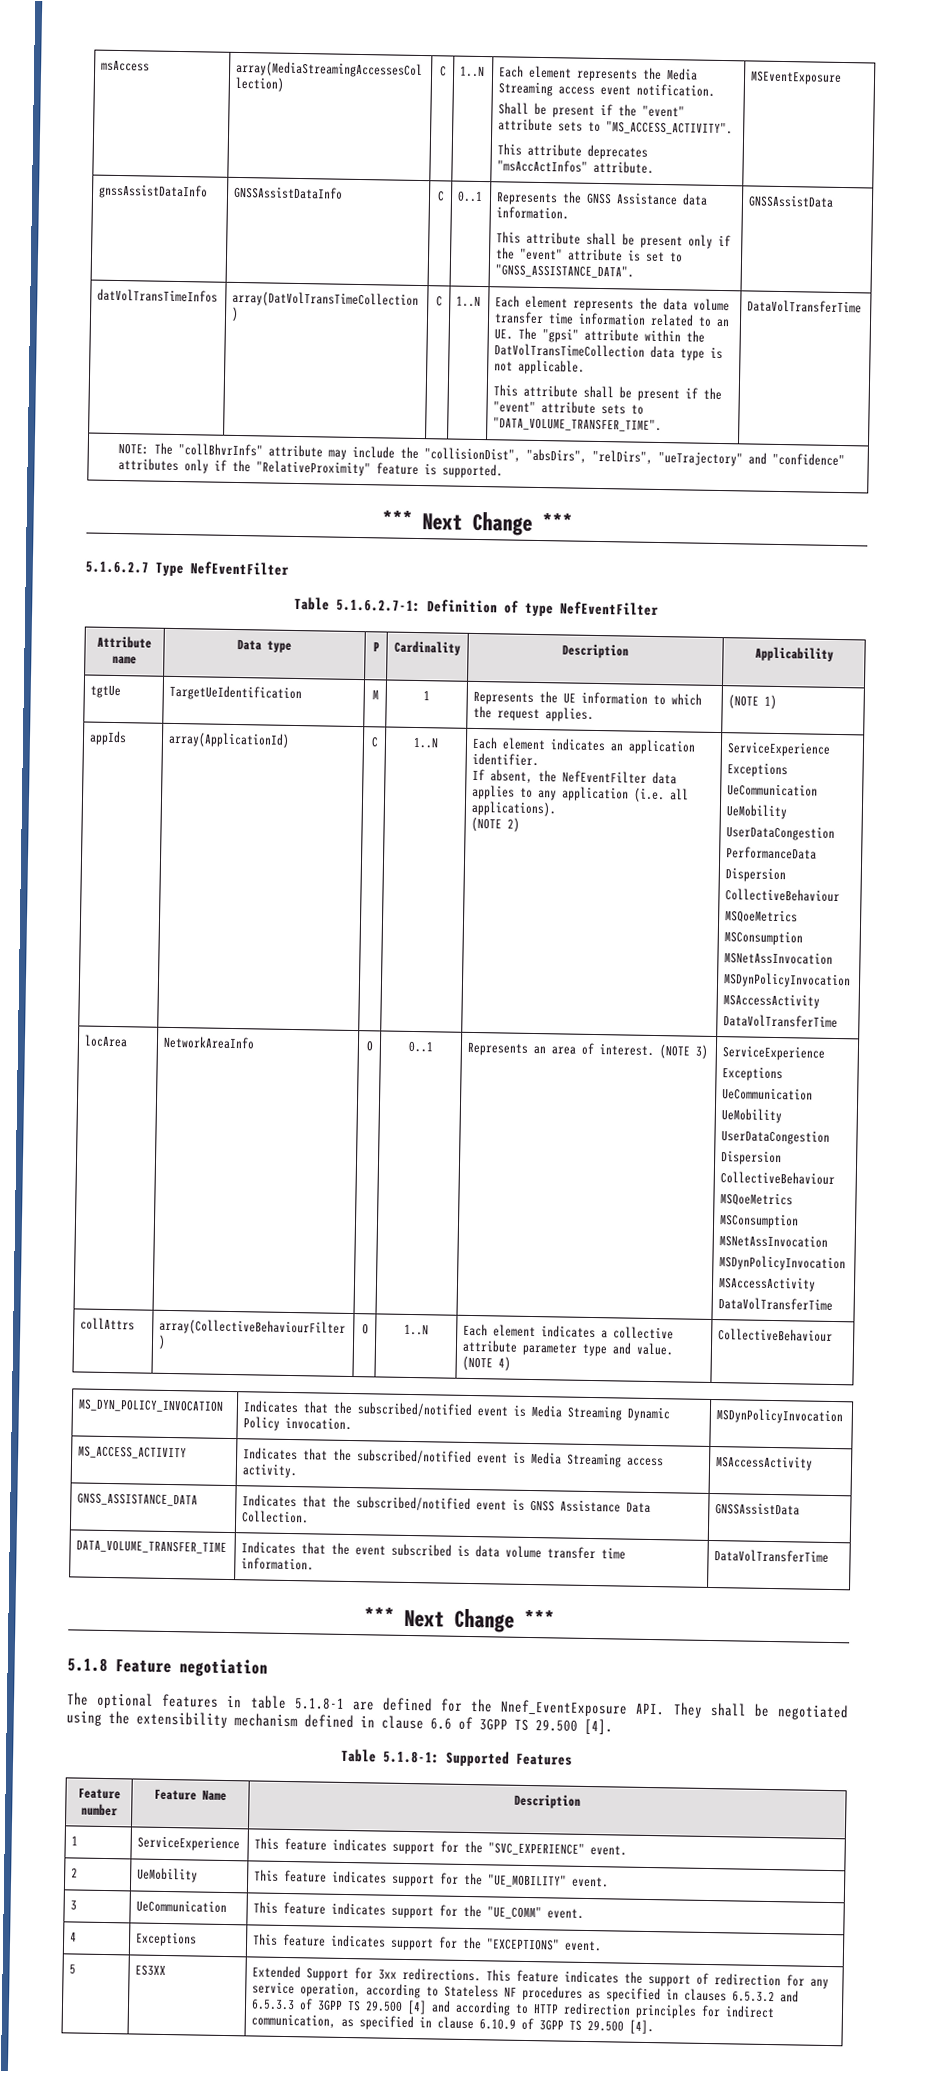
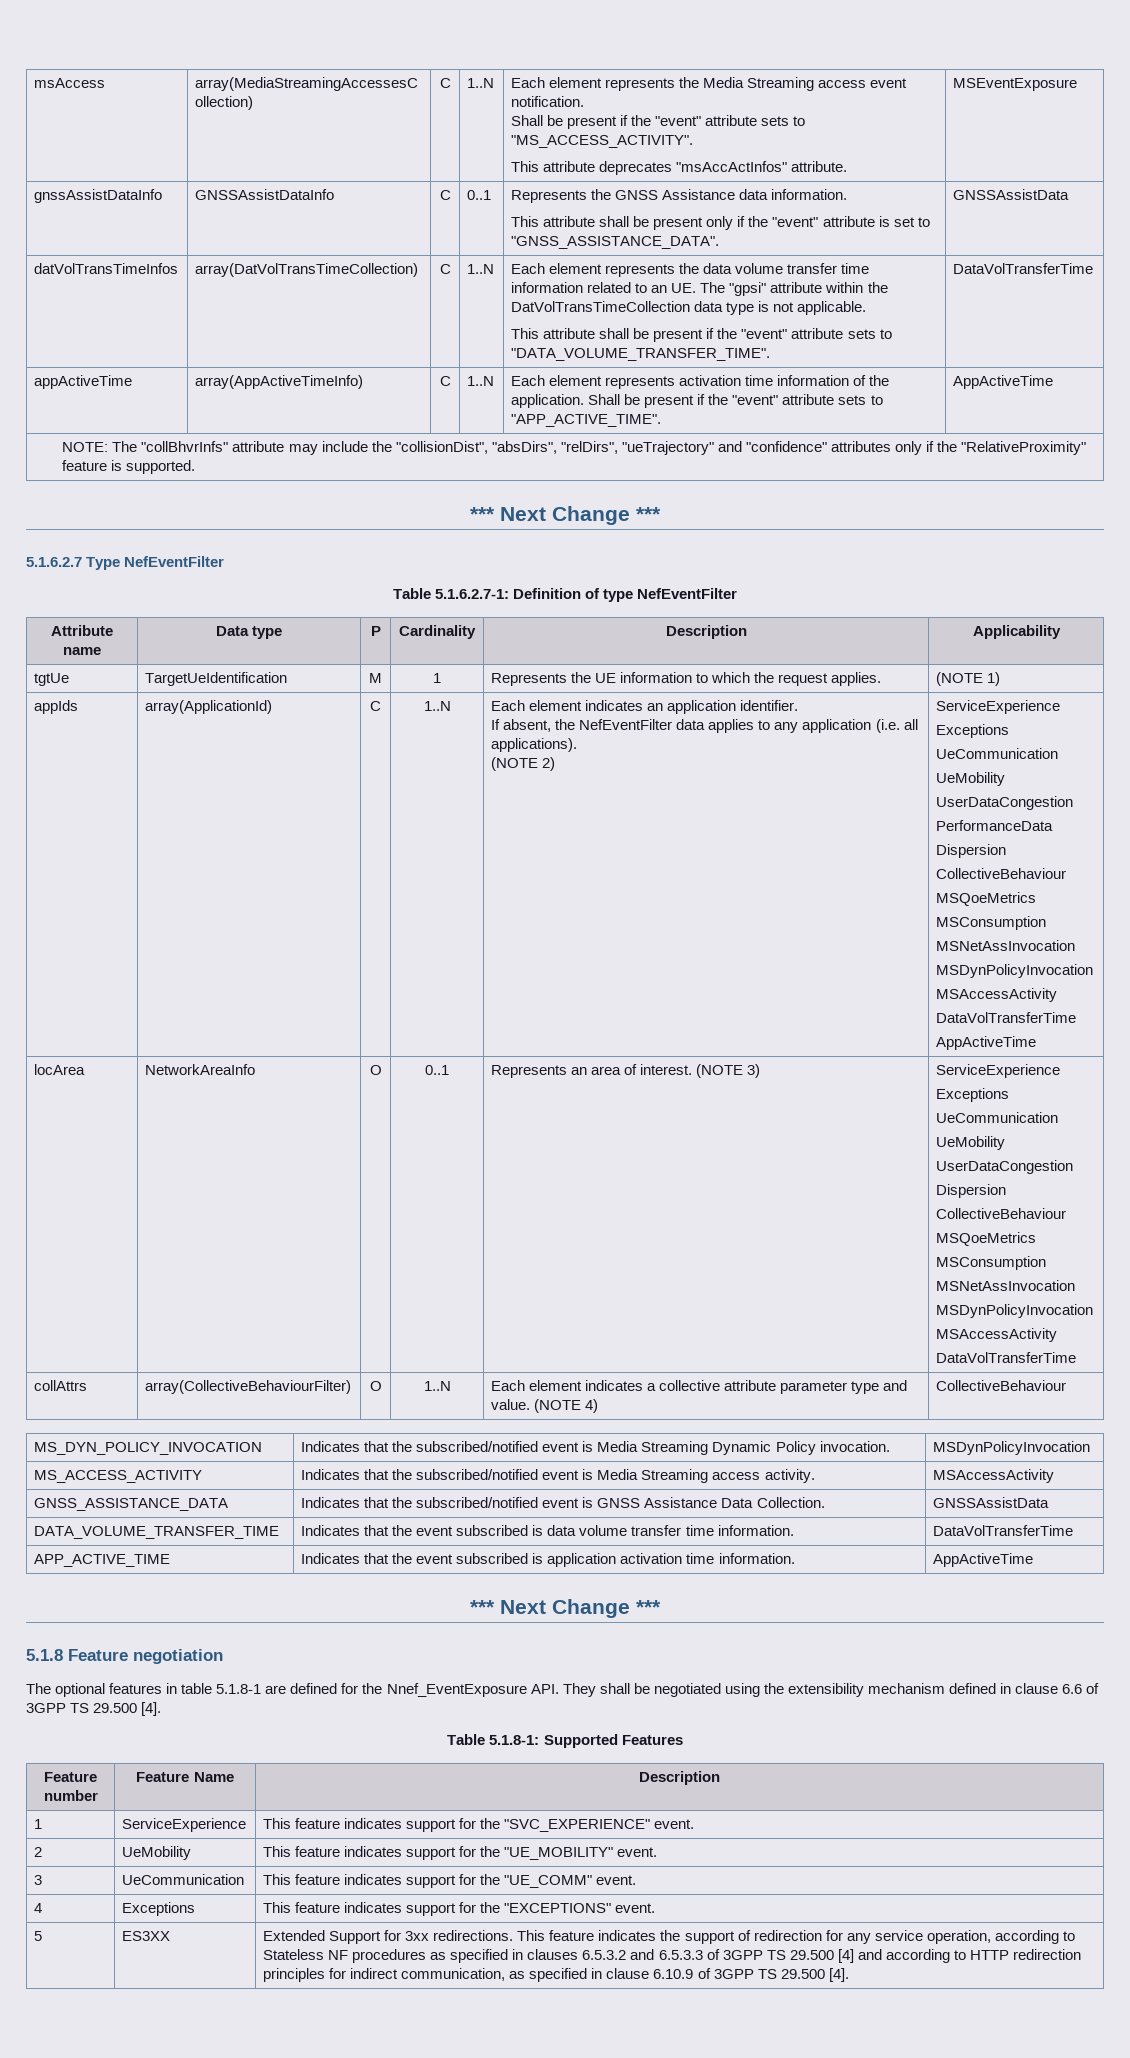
(863, 306) none -> [34,375,133,389] [195,375,364,389] [439,376,451,386] [467,376,495,386] [511,375,890,389] [511,394,883,408] [511,414,662,427] [953,375,1054,389] // appActiveTime | array(AppActiveTimeInfo) | C | 1..N | Each element represents activation time information of the application. Shall be present if the "event" attribute sets to "APP_ACTIVE_TIME". | AppActiveTime
(839, 1021) none -> [936,1036,1037,1050] // AppActiveTime
(830, 1556) none -> [34,1554,171,1567] [301,1553,795,1567] [933,1553,1034,1567] // APP_ACTIVE_TIME | Indicates that the event subscribed is application activation time information. | AppActiveTime

